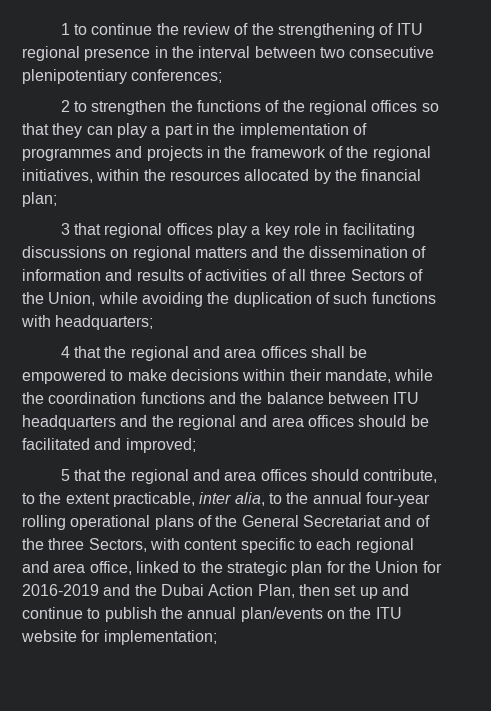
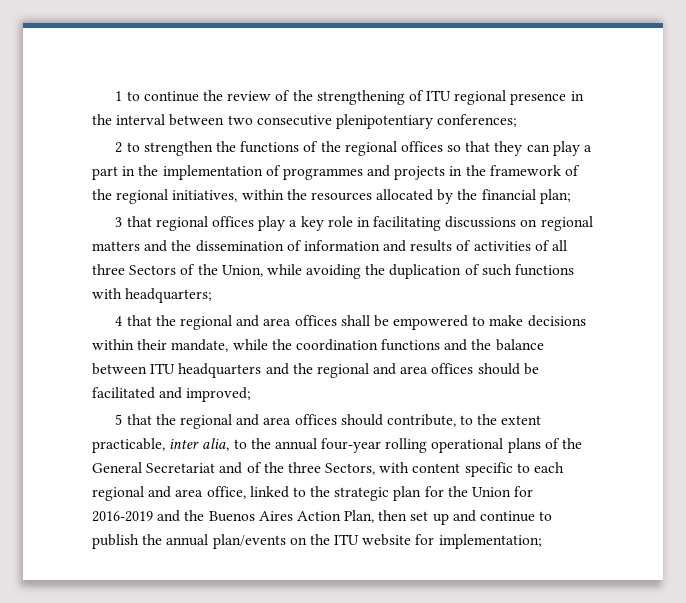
[160,584,204,596] Dubai -> [208,511,293,522] Buenos Aires

